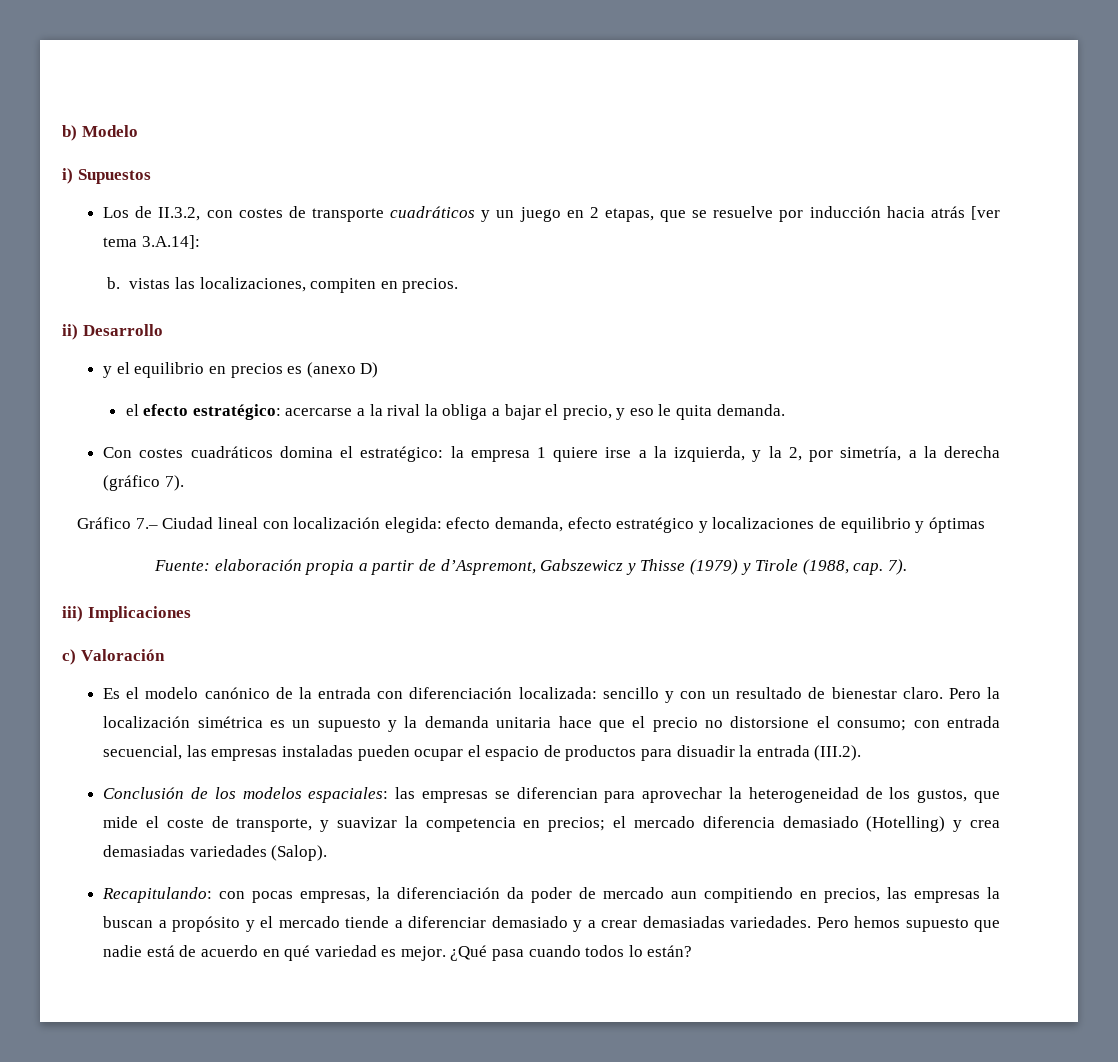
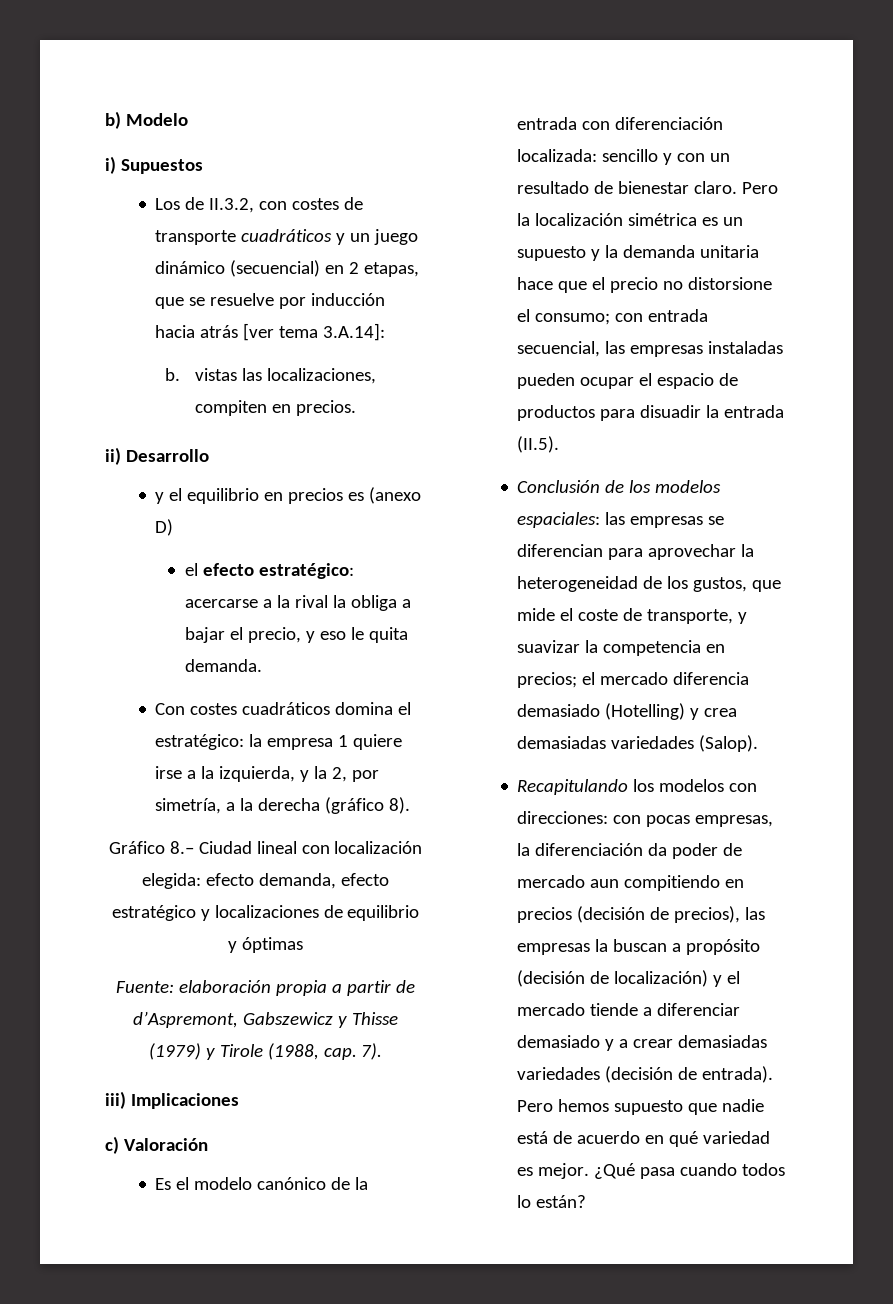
(561, 214) none -> [155,260,321,277] dinámico (secuencial)
[164,475,184,491] 7). -> [389,797,411,814] 8).
[135,518,158,529] 7.– -> [169,841,194,854] 8.–
[814,745,862,761] (III.2). -> [517,436,560,453] (II.5).
[102,887,213,903] Recapitulando: -> [517,779,758,795] [517,811,609,824] Recapitulando los modelos con direcciones:
[824,888,881,903] precios, -> [517,906,741,923] precios (decisión de precios),
(241, 924) none -> [517,970,709,987] (decisión de localización)
[730,916,812,928] variedades. -> [517,1066,774,1083] variedades (decisión de entrada).

